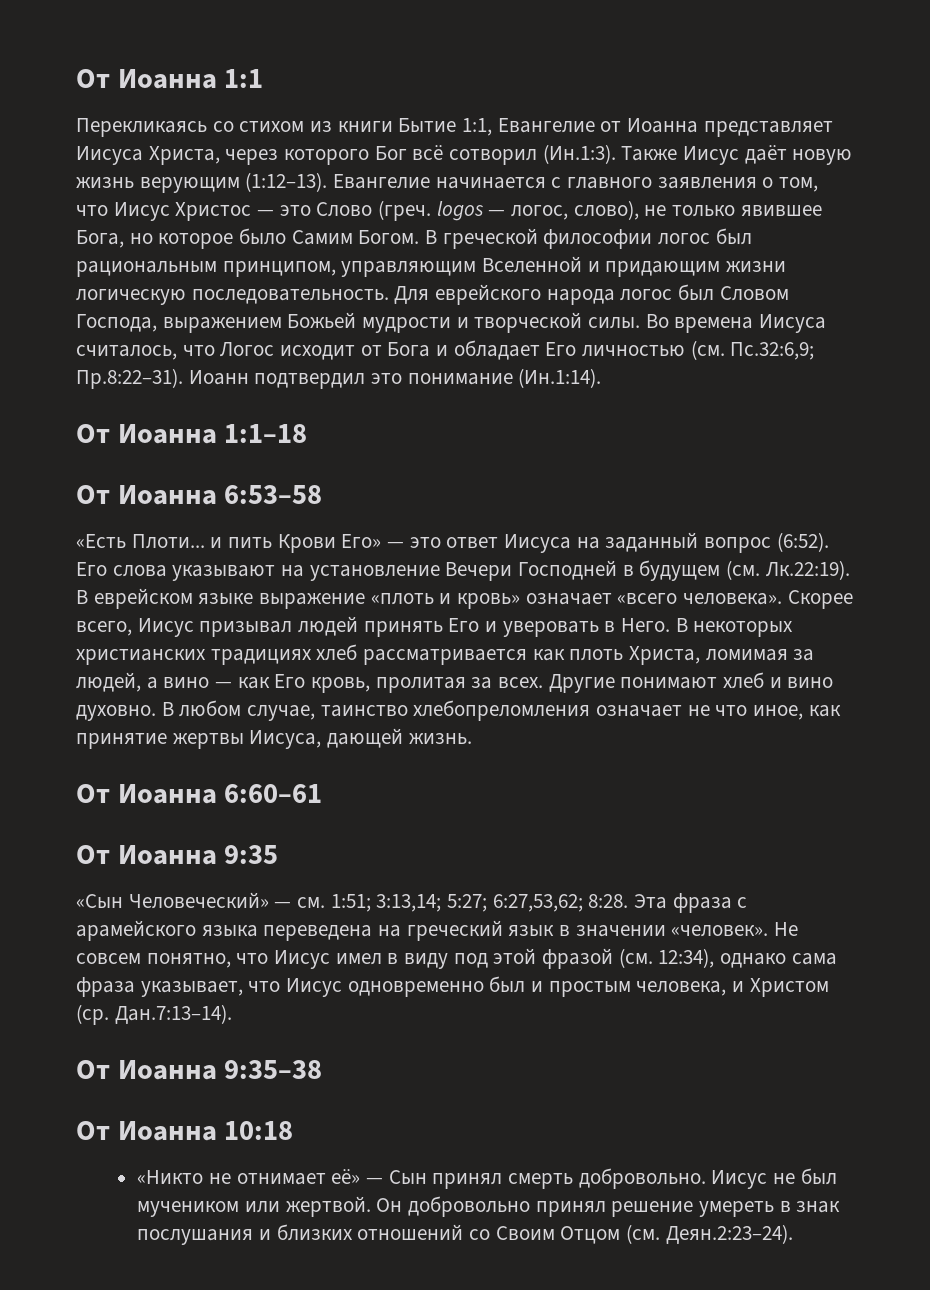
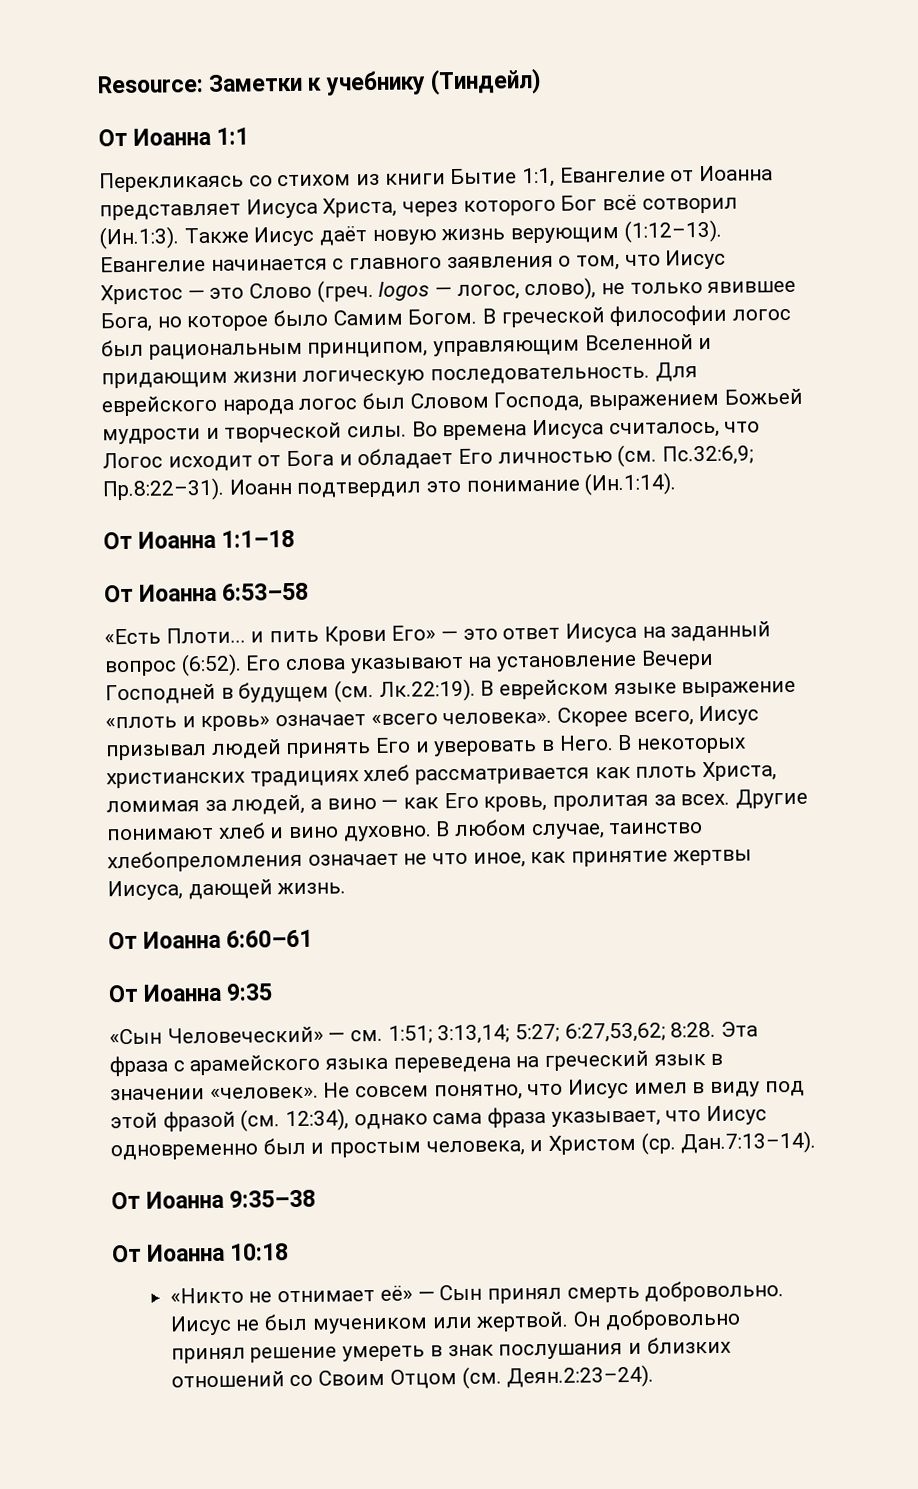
(76, 78) none -> [97,67,542,96] Resource: Заметки к учебнику (Тиндейл) //

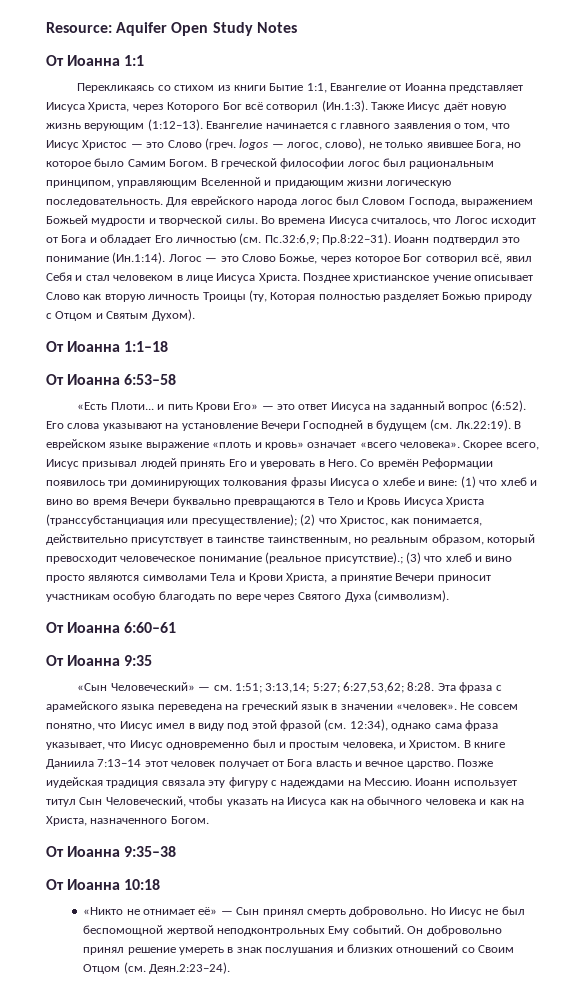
[208,67,542,96] Заметки к учебнику (Тиндейл) -> [116,22,297,36] Aquifer Open Study Notes
[462,199,556,216] которого -> [167,102,220,112] Которого
(678, 484) none -> [168,254,532,264] [46,272,534,283] [46,290,532,302] [46,309,195,321] Логос — это Слово Божье, через которое Бог сотворил всё, явил Себя и стал человеком в лице Иисуса Христа. Позднее христианское учение описывает Слово как вторую личность Троицы (ту, Которая полностью разделяет Божью природу с Отцом и Святым Духом).
[617,734,747,754] [106,761,778,789] [106,788,809,815] [106,819,704,842] [107,849,752,873] [107,879,347,901] В некоторых христианских традициях хлеб рассматривается как плоть Христа, ломимая за людей, а вино — как Его кровь, пролитая за всех. Другие понимают хлеб и вино духовно. В любом случае, таинство хлебопреломления означает не что иное, как принятие жертвы Иисуса, дающей жизнь. -> [360,458,494,469] [46,476,537,488] [46,496,485,507] [46,514,482,526] [46,534,535,545] [46,552,513,564] [46,573,491,583] [46,590,449,602] Cо времён Реформации появилось три доминирующих толкования фразы Иисуса о хлебе и вине: (1) что хлеб и вино во время Вечери буквально превращаются в Тело и Кровь Иисуса Христа (транссубстанциация или пресуществление); (2) что Христос, как понимается, действительно присутствует в таинстве таинственным, но реальным образом, который превосходит человеческое понимание (реальное присутствие).; (3) что хлеб и вино просто являются символами Тела и Крови Христа, а принятие Вечери приносит участникам особую благодать по вере через Святого Духа (символизм).
[548,1130,817,1155] Христом (ср. Дан.7:13–14). -> [409,740,506,750] [46,759,494,769] [46,777,517,788] [46,796,524,807] [46,816,209,826] Христом. В книге Даниила 7:13–14 этот человек получает от Бога власть и вечное царство. Позже иудейская традиция связала эту фигуру с надеждами на Мессию. Иоанн использует титул Сын Человеческий, чтобы указать на Иисуса как на обычного человека и как на Христа, назначенного Богом.
(785, 1291) none -> [430,907,446,915] Но
[311,1311,570,1334] мучеником или жертвой. -> [83,925,404,936] беспомощной жертвой неподконтрольных Ему событий.

